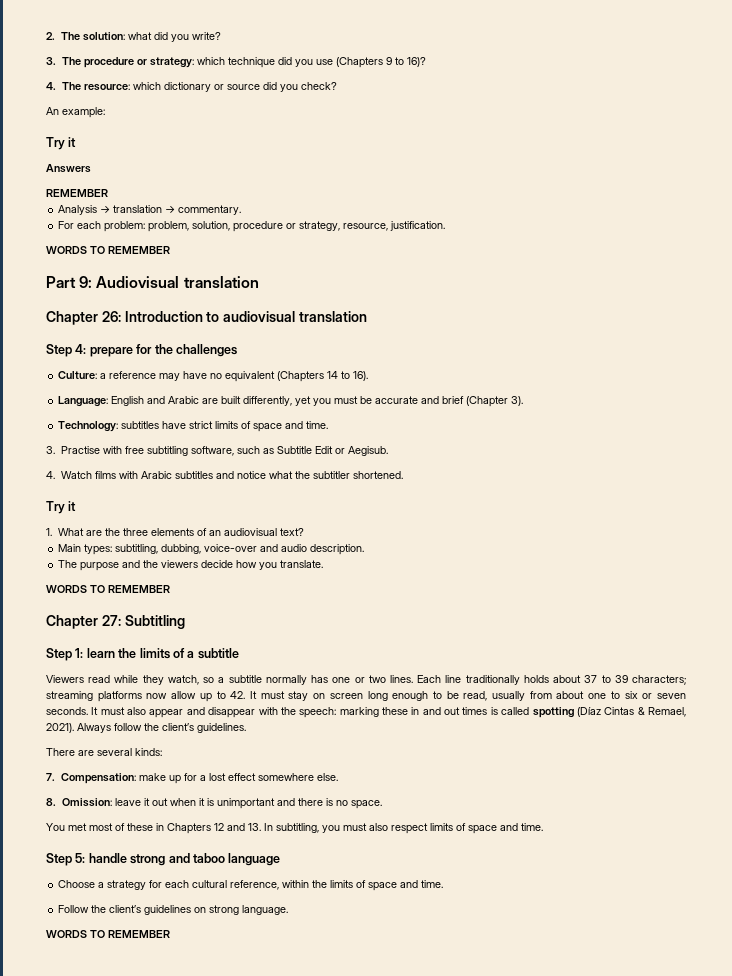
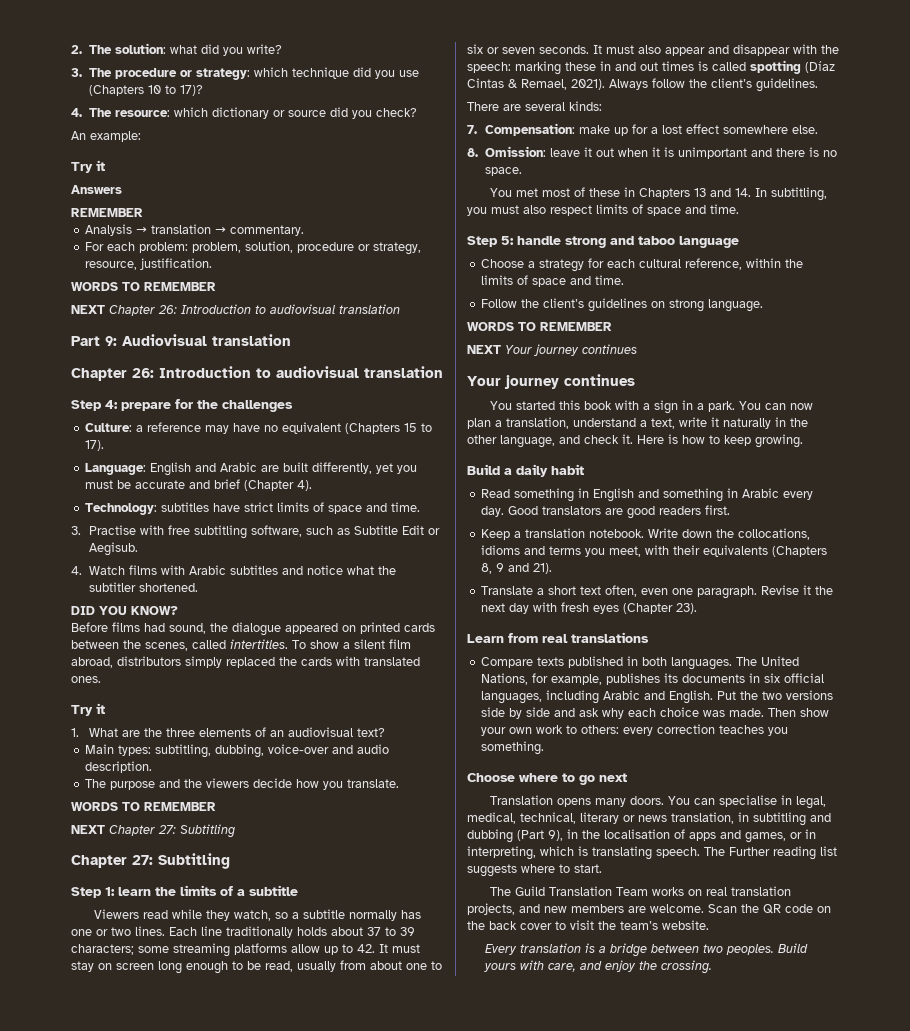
[385,57,426,67] 9 to 16)? -> [147,85,203,96] 10 to 17)?
(170, 250) none -> [71,304,400,316] // NEXT Chapter 26: Introduction to audiovisual translation
[327,371,369,381] 14 to 16). -> [404,423,433,432] [85,440,105,451] 15 to 17).
[511,396,524,406] 3). -> [297,480,313,491] 4).
(403, 475) none -> [71,606,178,615] [71,622,435,636] [71,639,411,651] [71,656,420,668] [71,676,101,683] // DID YOU KNOW? // Before films had sound, the dialogue appeared on printed cards between the scenes, called intertitles. To show a silent film abroad, distributors simply replaced the cards with translated ones.
(170, 589) none -> [71,824,235,838] // NEXT Chapter 27: Subtitling
(687, 680) none -> [138,946,169,953] some
[146,693,168,699] now -> (287, 949) none
[214,823,261,831] 12 and 13. -> [694,188,752,197] 13 and 14.
(170, 934) none -> [467,344,637,356] [467,374,635,389] [490,400,814,414] [467,417,808,429] [467,434,803,448] [467,464,584,477] [481,488,814,502] [481,505,731,519] [481,528,811,540] [481,545,828,557] [481,563,553,574] [481,585,834,599] [481,602,698,614] [467,632,649,643] [481,656,800,670] [481,673,825,685] [481,690,834,704] [481,707,830,719] [481,724,789,736] [481,741,545,755] [467,773,627,785] [490,795,827,809] [467,812,831,826] [467,829,816,843] [467,846,837,860] [467,864,602,877] [490,886,792,896] [467,903,831,915] [467,920,709,930] [484,943,808,957] [483,960,712,974] // NEXT Your journey continues // Your journey continues // You started this book with a sign in a park. You can now plan a translation, understand a text, write it naturally in the other language, and check it. Here is how to keep growing. // Build a daily habit // Read something in English and something in Arabic every day. Good translators are good readers first. // Keep a translation notebook. Write down the collocations, idioms and terms you meet, with their equivalents (Chapters 8, 9 and 21). // Translate a short text often, even one paragraph. Revise it the next day with fresh eyes (Chapter 23). // Learn from real translations // Compare texts published in both languages. The United Nations, for example, publishes its documents in six official languages, including Arabic and English. Put the two versions side by side and ask why each choice was made. Then show your own work to others: every correction teaches you something. // Choose where to go next // Translation opens many doors. You can specialise in legal, medical, technical, literary or news translation, in subtitling and dubbing (Part 9), in the localisation of apps and games, or in interpreting, which is translating speech. The Further reading list suggests where to start. // The Guild Translation Team works on real translation projects, and new members are welcome. Scan the QR code on the back cover to visit the team’s website. // Every translation is a bridge between two peoples. Build yours with care, and enjoy the crossing.

